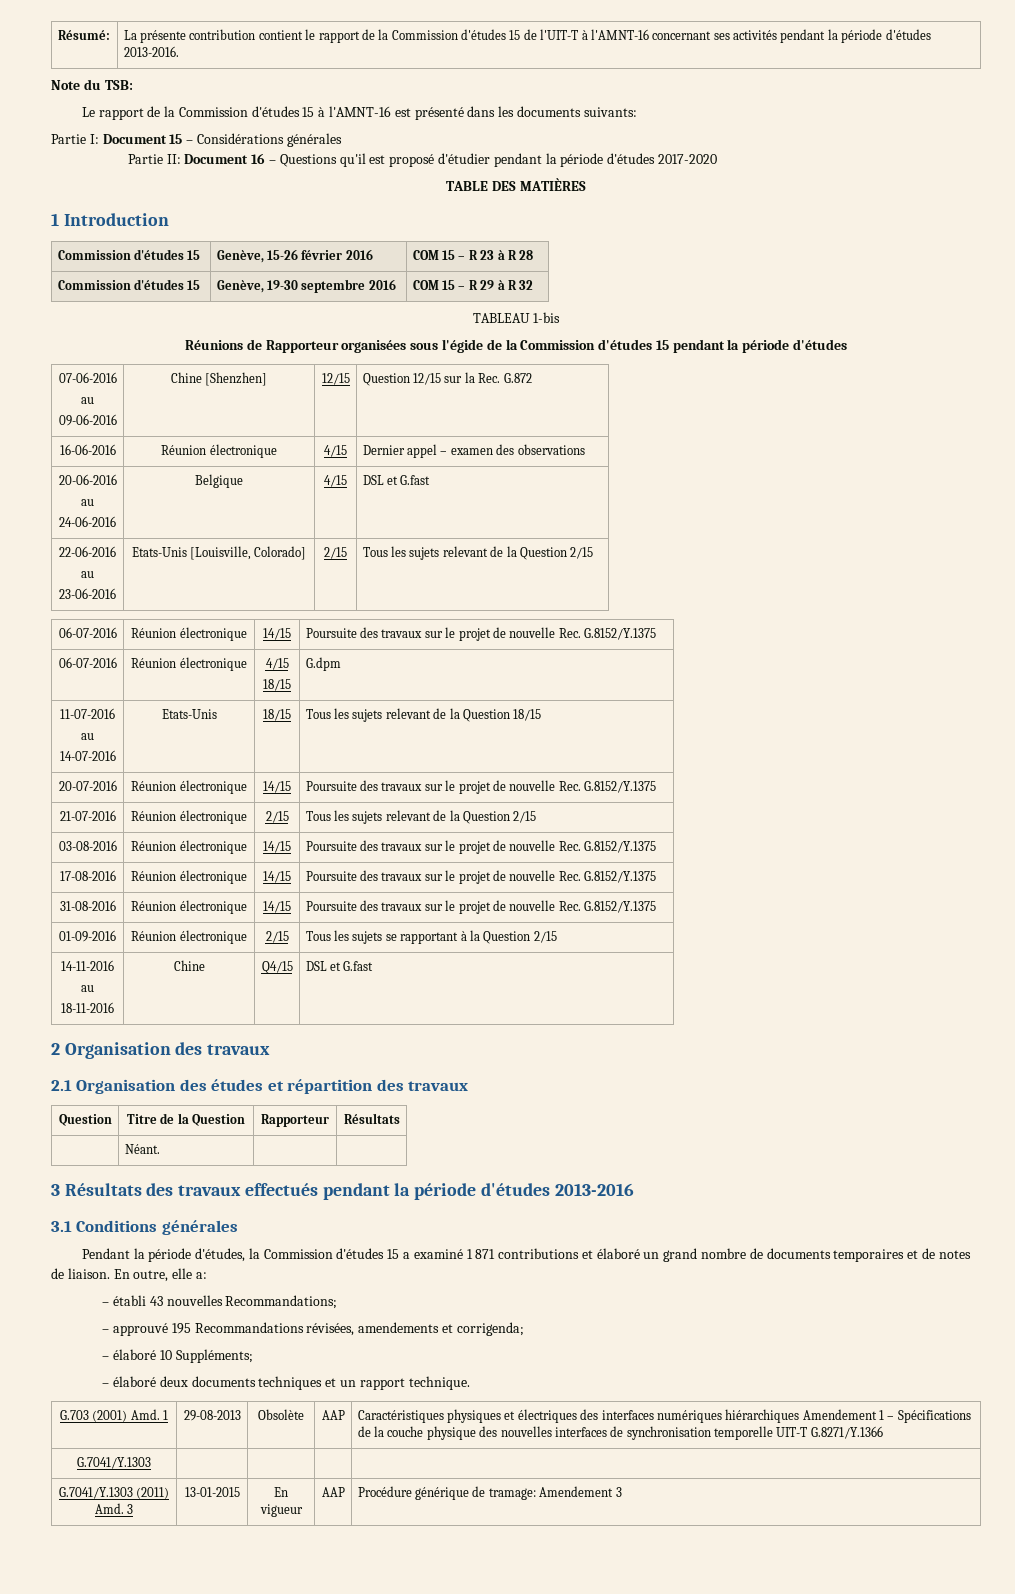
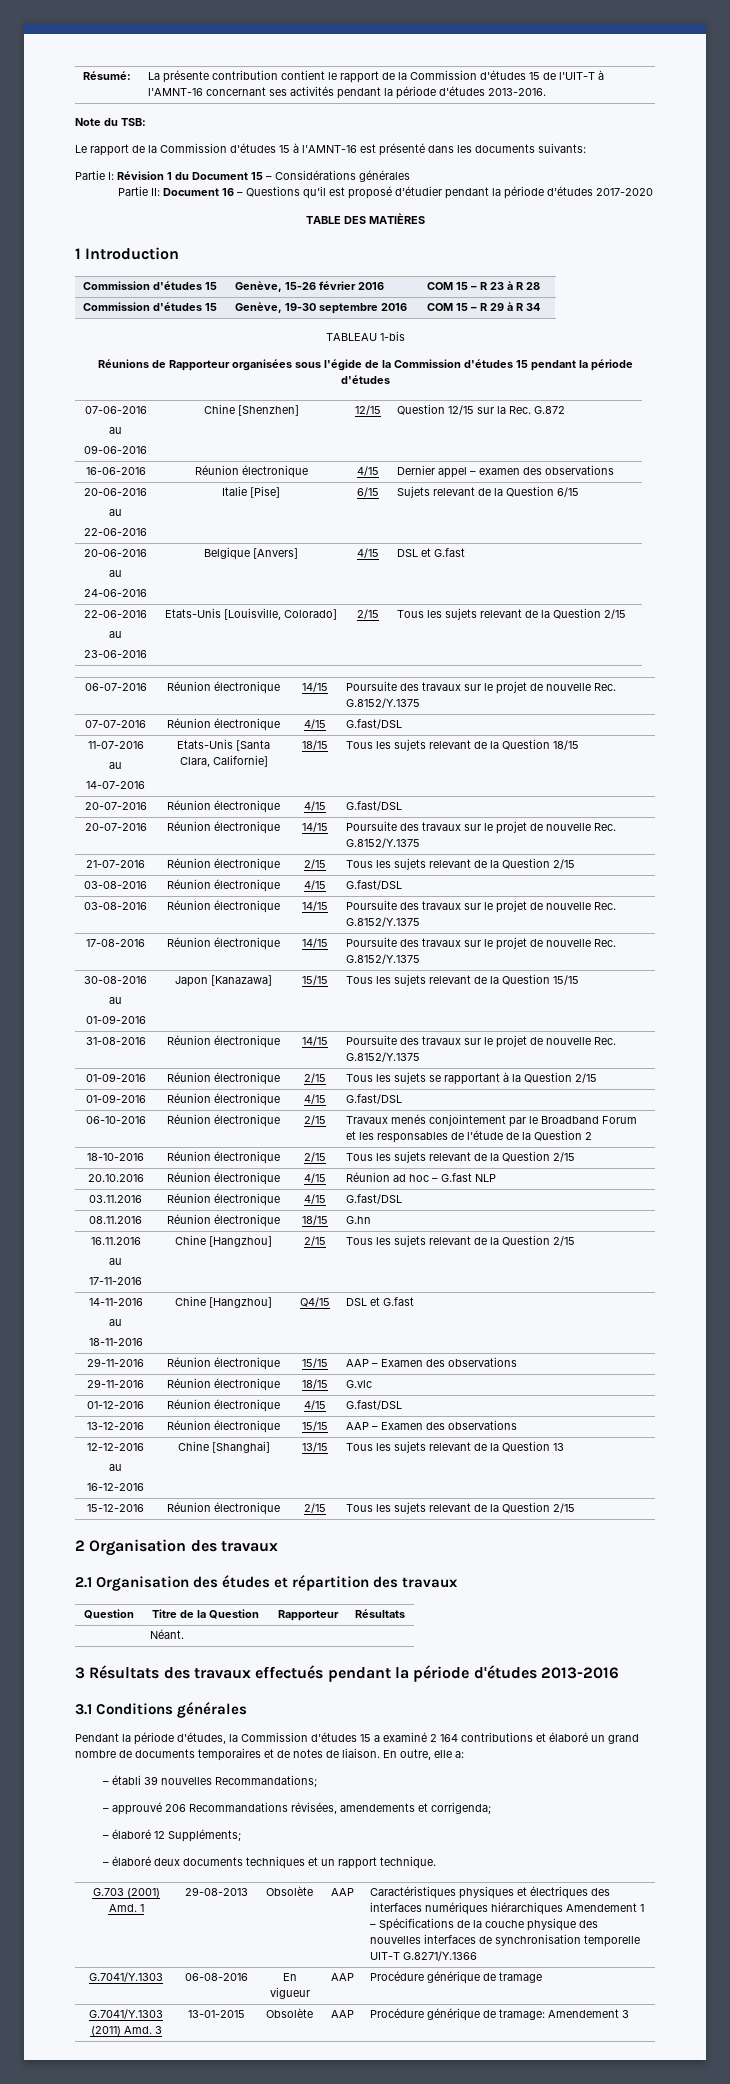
(99, 139) none -> [117,171,189,180] Révision 1 du
[519,280,534,290] 32 -> [526,303,541,311] 34
(94, 502) none -> [84,528,147,536] [222,486,280,498] [357,487,379,497] [397,486,580,498] [84,549,147,557] [109,570,122,577] // 22-06-2016 | Italie [Pise] | 6/15 | Sujets relevant de la Question 6/15 // 20-06-2016 // au
(243, 481) none -> [253,548,298,559] [Anvers]
[58,657,117,668] [131,657,247,671] [265,658,289,670] [263,679,291,691] [305,657,341,671] 06-07-2016 | Réunion électronique | 4/15 // 18/15 | G.dpm -> [85,720,146,728] [167,718,280,731] [304,719,326,729] [346,719,403,729] 07-07-2016 | Réunion électronique | 4/15 | G.fast/DSL
(217, 714) none -> [236,740,270,751] [179,755,268,767] [Santa Clara, Californie]
(542, 715) none -> [84,802,147,810] [167,800,280,813] [304,801,326,811] [346,801,403,811] // 20-07-2016 | Réunion électronique | 4/15 | G.fast/DSL
(537, 817) none -> [84,881,147,889] [167,879,280,892] [304,880,326,890] [346,880,403,890] // 03-08-2016 | Réunion électronique | 4/15 | G.fast/DSL
(657, 877) none -> [84,976,147,984] [109,997,122,1004] [85,1015,146,1024] [175,975,272,987] [302,975,328,985] [346,974,580,986] // 30-08-2016 // au // 01-09-2016 | Japon [Kanazawa] | 15/15 | Tous les sujets relevant de la Question 15/15
(557, 937) none -> [85,1094,146,1103] [167,1093,280,1106] [304,1094,326,1104] [346,1094,403,1104] [85,1116,146,1124] [167,1114,280,1127] [304,1115,326,1125] [346,1114,638,1127] [346,1130,593,1143] [87,1153,144,1161] [167,1151,280,1164] [304,1152,326,1162] [346,1151,576,1163] [87,1174,144,1182] [167,1172,280,1185] [304,1173,326,1183] [346,1172,497,1182] [89,1195,142,1203] [167,1193,280,1206] [304,1194,326,1204] [346,1194,403,1204] [89,1216,142,1224] [167,1214,280,1227] [302,1215,328,1225] [346,1216,372,1224] [90,1237,141,1245] [109,1258,122,1265] [89,1277,142,1285] [175,1235,272,1247] [304,1236,326,1246] [346,1235,576,1247] // 01-09-2016 | Réunion électronique | 4/15 | G.fast/DSL // 06-10-2016 | Réunion électronique | 2/15 | Travaux menés conjointement par le Broadband Forum et les responsables de l'étude de la Question 2 // 18-10-2016 | Réunion électronique | 2/15 | Tous les sujets relevant de la Question 2/15 // 20.10.2016 | Réunion électronique | 4/15 | Réunion ad hoc – G.fast NLP // 03.11.2016 | Réunion électronique | 4/15 | G.fast/DSL // 08.11.2016 | Réunion électronique | 18/15 | G.hn // 16.11.2016 // au // 17-11-2016 | Chine [Hangzhou] | 2/15 | Tous les sujets relevant de la Question 2/15
(205, 965) none -> [209,1297,272,1308] [Hangzhou]
(374, 966) none -> [87,1358,144,1367] [167,1357,280,1370] [302,1358,328,1368] [346,1357,518,1367] [87,1379,144,1388] [167,1378,280,1391] [302,1379,328,1389] [346,1380,373,1388] [87,1401,144,1409] [167,1399,280,1412] [304,1400,326,1410] [346,1400,403,1410] [87,1422,144,1430] [167,1420,280,1433] [302,1421,328,1431] [346,1420,518,1430] [87,1443,144,1451] [109,1464,122,1471] [87,1483,144,1491] [177,1441,270,1453] [302,1442,328,1452] [346,1441,565,1453] [87,1504,144,1512] [167,1502,280,1515] [304,1503,326,1513] [346,1502,576,1514] // 29-11-2016 | Réunion électronique | 15/15 | AAP – Examen des observations // 29-11-2016 | Réunion électronique | 18/15 | G.vlc // 01-12-2016 | Réunion électronique | 4/15 | G.fast/DSL // 13-12-2016 | Réunion électronique | 15/15 | AAP – Examen des observations // 12-12-2016 // au // 16-12-2016 | Chine [Shanghai] | 13/15 | Tous les sujets relevant de la Question 13 // 15-12-2016 | Réunion électronique | 2/15 | Tous les sujets relevant de la Question 2/15
[466,1249,496,1259] 1 871 -> [430,1734,458,1742] 2 164
[149,1296,163,1306] 43 -> [144,1776,159,1785] 39
[171,1323,191,1334] 195 -> [165,1804,187,1812] 206
[159,1350,172,1360] 10 -> [154,1831,166,1839] 12
[58,1487,170,1499] [94,1503,134,1514] [184,1487,240,1497] [274,1487,288,1497] [259,1504,303,1517] | | | // G.7041/Y.1303 (2011) Amd. 3 | 13-01-2015 | En vigueur -> [185,1973,248,1981] [282,1973,297,1981] [269,1987,310,1999] [331,1973,354,1981] [370,1971,543,1984] [89,2009,163,2019] [90,2026,162,2036] [188,2010,245,2018] [266,2008,313,2018] 06-08-2016 | En vigueur | AAP | Procédure générique de tramage // G.7041/Y.1303 (2011) Amd. 3 | 13-01-2015 | Obsolète

